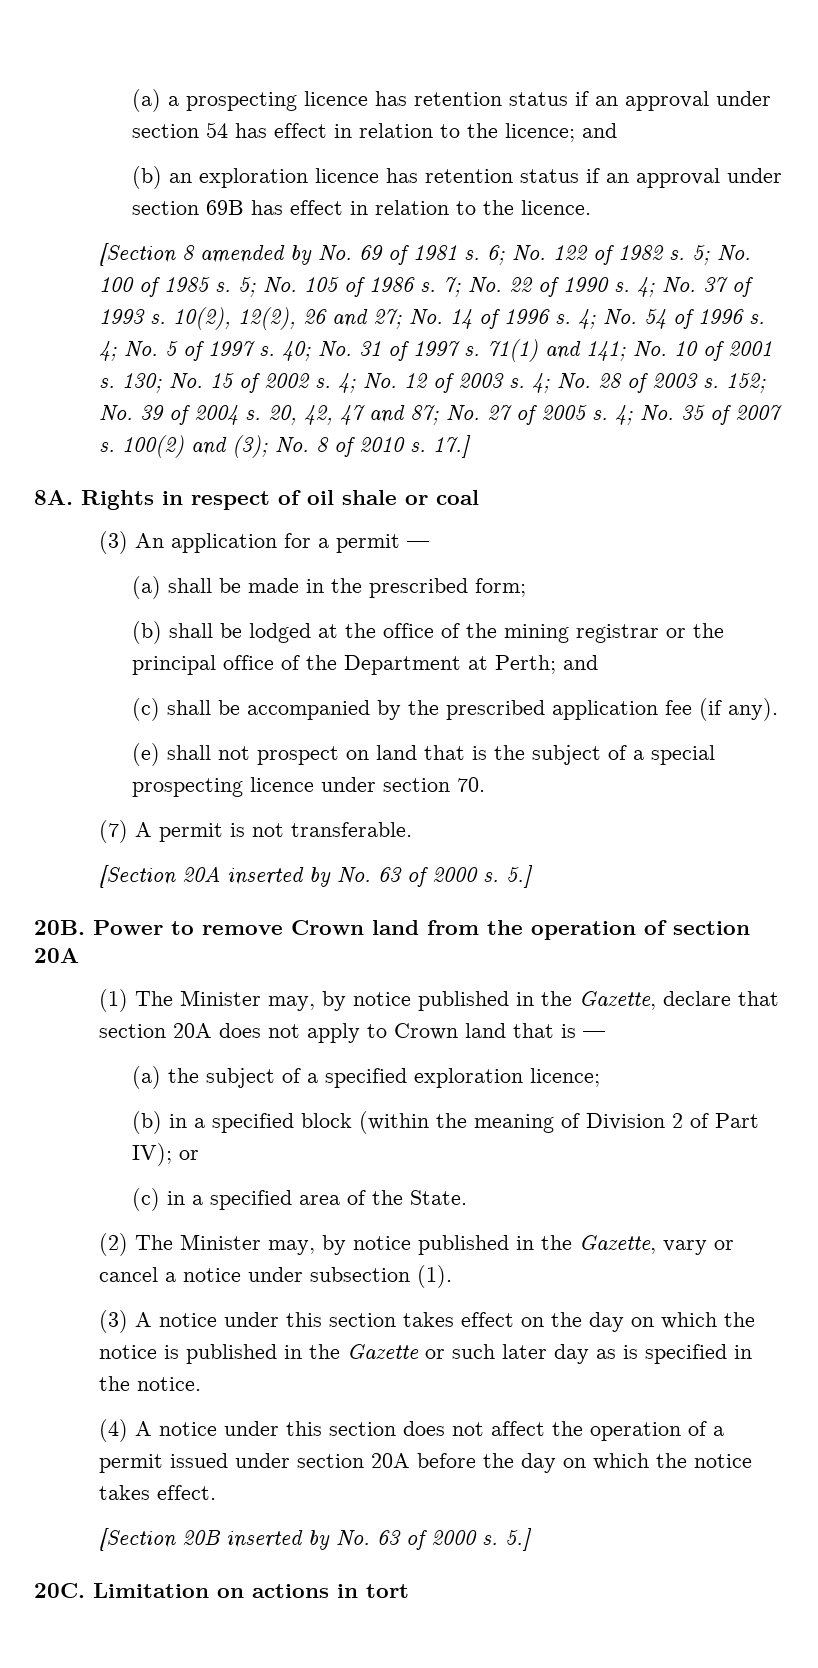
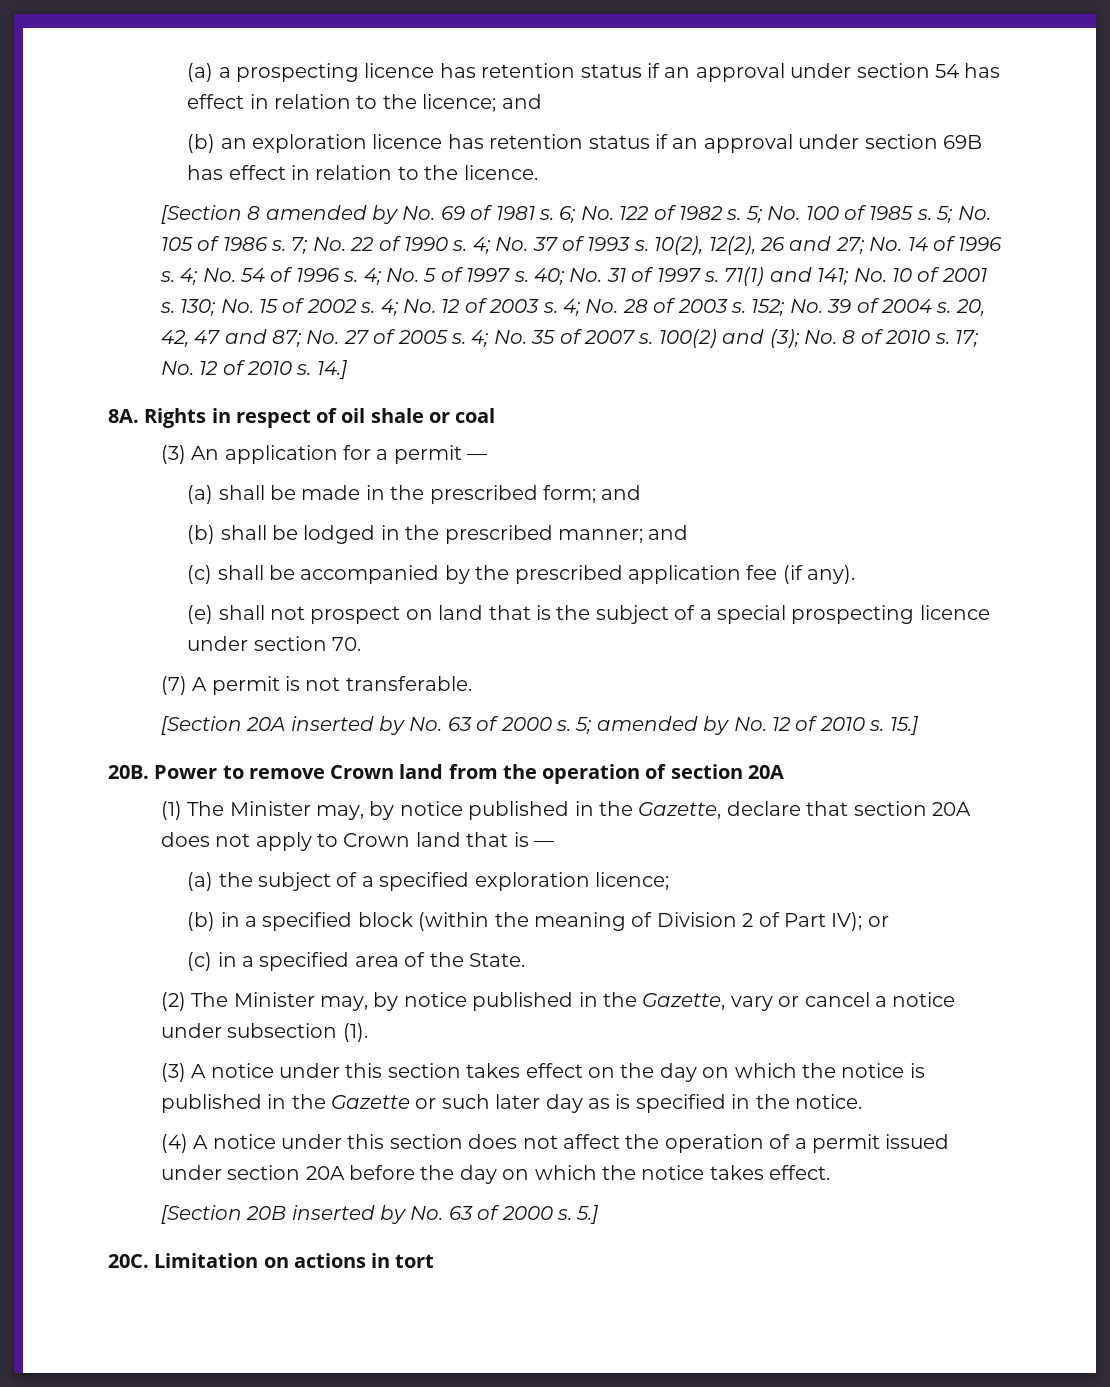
[433,435,472,458] 17.] -> [954,330,979,347] [160,360,348,379] 17; No. 12 of 2010 s. 14.]
(526, 587) none -> [601,485,642,500] and
[317,623,724,643] [131,655,556,675] at the office of the mining registrar or the principal office of the Department at Perth; -> [380,525,643,544] in the prescribed manner;
[506,865,534,888] 5.] -> [575,716,919,735] 5; amended by No. 12 of 2010 s. 15.]

